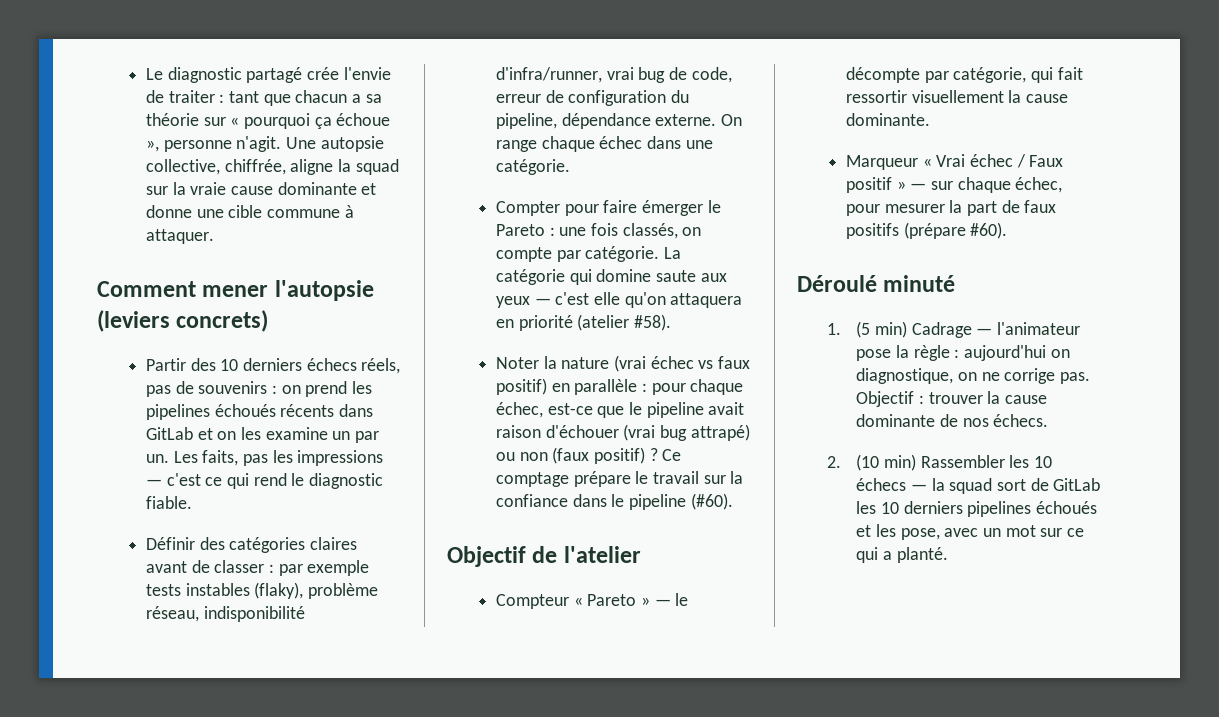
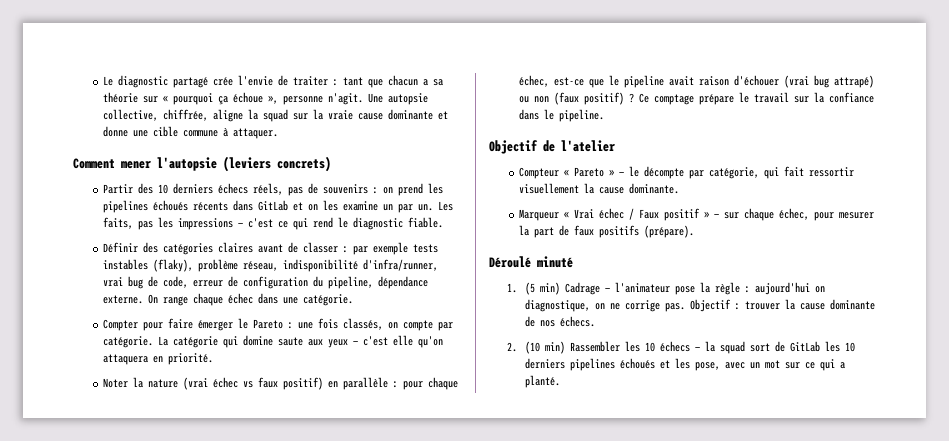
[518,314,671,331] priorité (atelier #58). -> [168,353,214,365] priorité.
[628,493,733,510] pipeline (#60). -> [559,109,605,122] pipeline.
[903,222,1008,239] (prépare #60). -> [644,225,695,238] (prépare).

